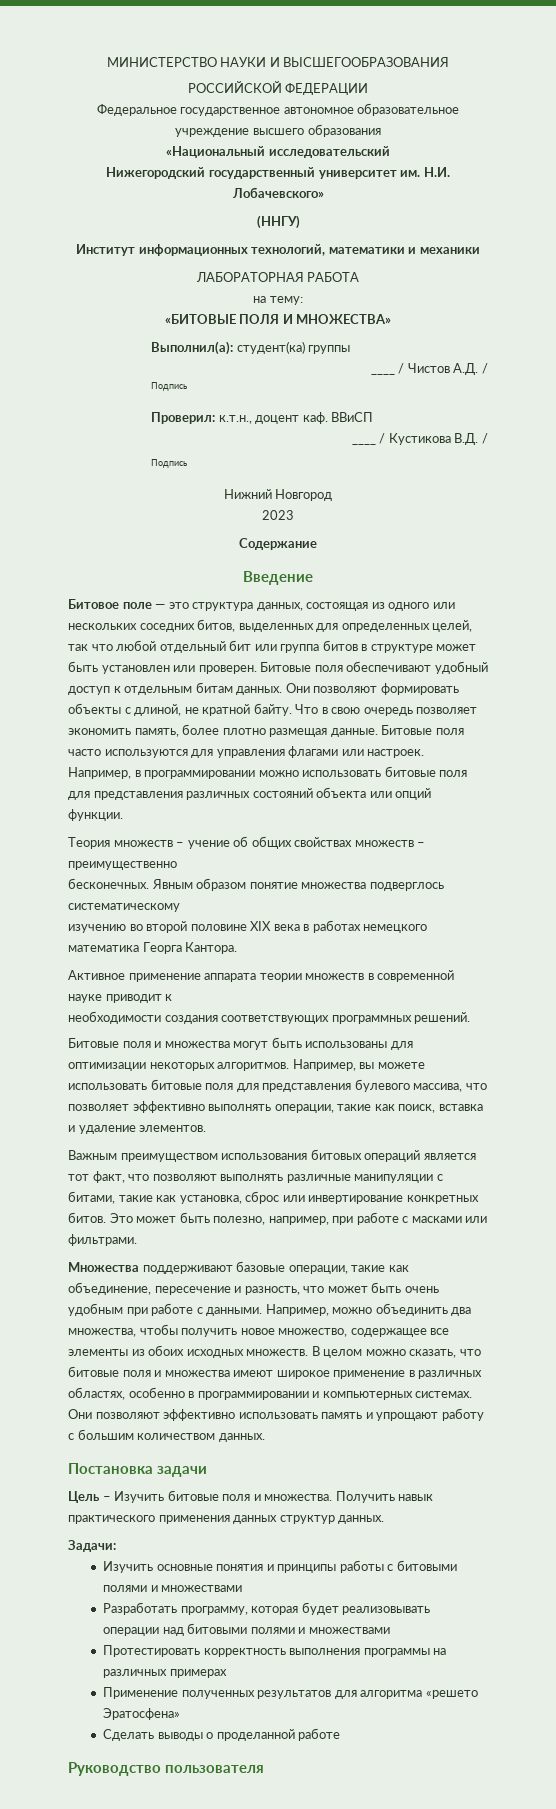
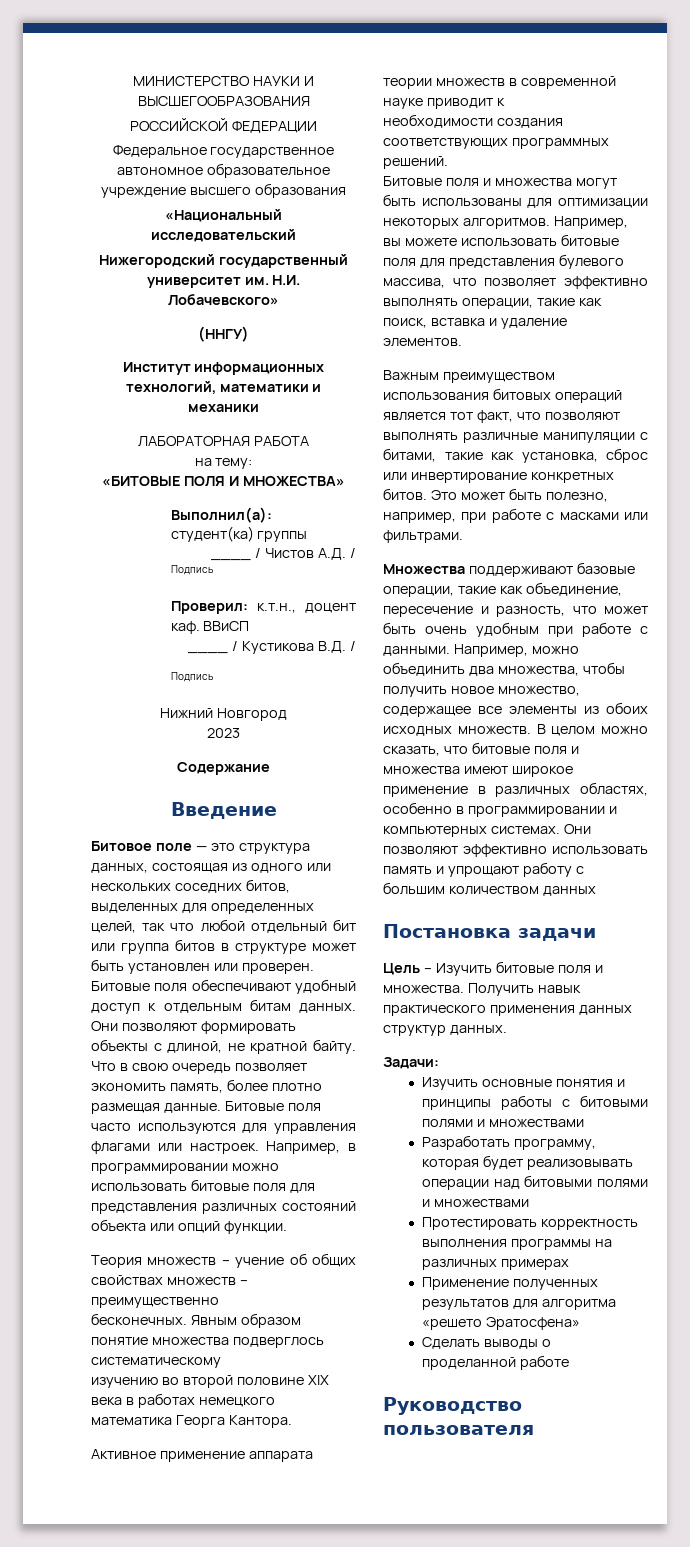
[218,1433,265,1442] данных. -> [542,886,596,896] данных

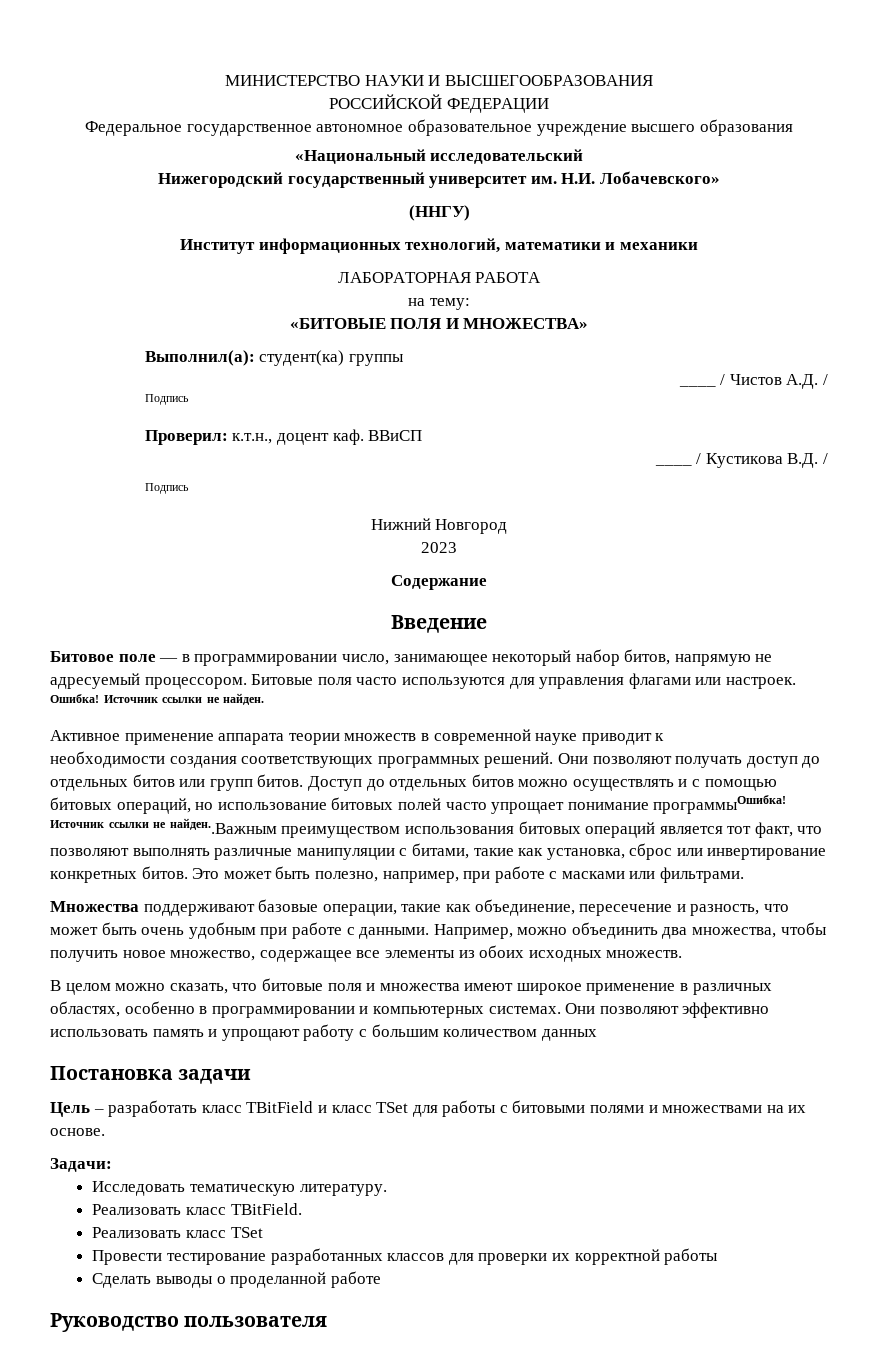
[210,843,310,854] [91,863,331,873] [91,879,290,893] [91,903,314,914] [91,919,356,933] [91,939,356,954] [91,959,314,974] [91,979,356,994] [91,999,356,1014] [91,1021,296,1034] [91,1039,356,1054] [91,1061,307,1074] [91,1079,322,1093] [91,1103,221,1114] это структура данных, состоящая из одного или нескольких соседних битов, выделенных для определенных целей, так что любой отдельный бит или группа битов в структуре может быть установлен или проверен. Битовые поля обеспечивают удобный доступ к отдельным битам данных. Они позволяют формировать объекты с длиной, не кратной байту. Что в свою очередь позволяет экономить память, более плотно размещая данные. -> [181,649,773,666] [50,673,247,689] в программировании число, занимающее некоторый набор битов, напрямую не адресуемый процессором.
[266,1141,356,1154] [91,1163,279,1174] [91,1179,315,1193] [91,1201,356,1214] [91,1219,287,1234] [91,1253,356,1268] [91,1275,248,1285] [91,1297,219,1308] [91,1313,301,1328] [91,1337,324,1348] [91,1357,221,1368] [91,1375,329,1388] [91,1393,275,1408] [91,1415,292,1428] Например, в программировании можно использовать битовые поля для представления различных состояний объекта или опций функции. // Теория множеств – учение об общих свойствах множеств – преимущественно // бесконечных. Явным образом понятие множества подверглось систематическому // изучению во второй половине XIX века в работах немецкого математика Георга Кантора. -> [50,693,265,705] Ошибка! Источник ссылки не найден.
[383,176,617,189] [383,194,648,208] [383,216,628,229] [383,234,619,247] [383,254,624,269] [383,276,648,289] [383,298,602,309] [383,318,567,329] [383,338,462,347] [383,370,439,380] // Битовые поля и множества могут быть использованы для оптимизации некоторых алгоритмов. Например, вы можете использовать битовые поля для представления булевого массива, что позволяет эффективно выполнять операции, такие как поиск, вставка и удаление элементов. // Важным -> [557,753,821,768] [50,774,777,791] [50,795,787,814] [50,818,277,834] Они позволяют получать доступ до отдельных битов или групп битов. Доступ до отдельных битов можно осуществлять и с помощью битовых операций, но использование битовых полей часто упрощает понимание программыОшибка! Источник ссылки не найден..Важным
(531, 730) none -> (683, 954) //
[435,961,603,976] [383,983,581,996] [383,1005,632,1016] [383,1025,507,1036] [383,1057,439,1069] [422,1077,625,1090] [422,1099,492,1110] Изучить битовые поля и множества. Получить навык практического применения данных структур данных. // Задачи: // Изучить основные понятия и принципы -> [108,1100,438,1117] разработать класс TBitField и класс TSet для
[422,1135,597,1150] [422,1155,634,1170] [422,1175,648,1190] [422,1199,530,1207] [422,1217,639,1230] [422,1239,613,1250] [422,1259,570,1270] [422,1277,599,1290] [422,1299,617,1310] [422,1317,581,1330] // Разработать программу, которая будет реализовывать операции над битовыми полями и множествами // Протестировать корректность выполнения программы на различных примерах // Применение полученных результатов для алгоритма «решето Эратосфена» -> [766,1105,807,1113] [50,1128,105,1136] [50,1158,112,1172] [92,1181,387,1196] [92,1203,302,1215] [92,1227,263,1238] [92,1248,719,1265] на их основе. // Задачи: // Исследовать тематическую литературу. // Реализовать класс TBitField. // Реализовать класс TSet // Провести тестирование разработанных классов для проверки их корректной работы

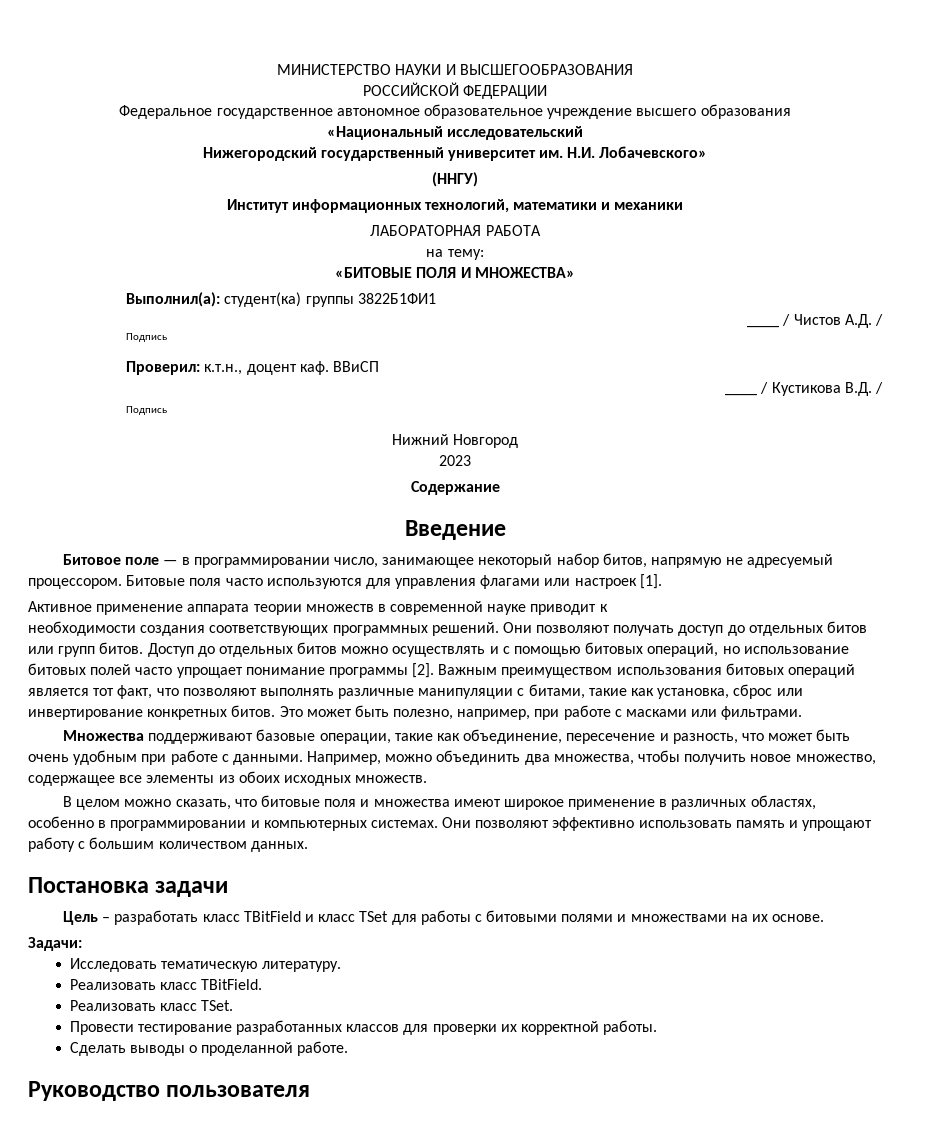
(405, 360) none -> [357,293,436,304] 3822Б1ФИ1
[725,677,796,689] [50,693,265,705] настроек. Ошибка! Источник ссылки не найден. -> [574,574,662,589] настроек [1].
[653,795,787,814] [50,818,277,834] программыОшибка! Источник ссылки не найден..Важным -> [328,663,498,678] программы [2]. Важным
[541,1029,597,1041] данных -> [250,841,308,852] данных.
[230,1227,263,1238] TSet -> [200,1000,233,1011] TSet.
[664,1248,719,1265] работы -> [603,1020,658,1035] работы.
[330,1271,381,1288] работе -> [297,1041,349,1056] работе.

